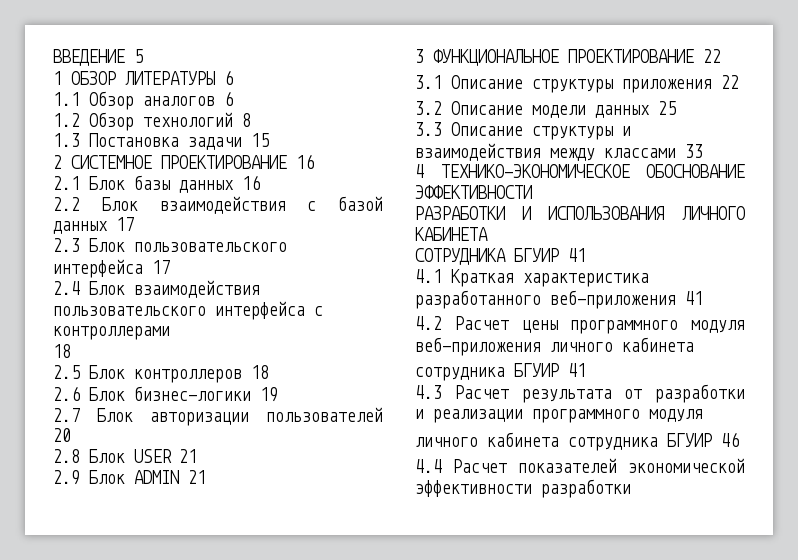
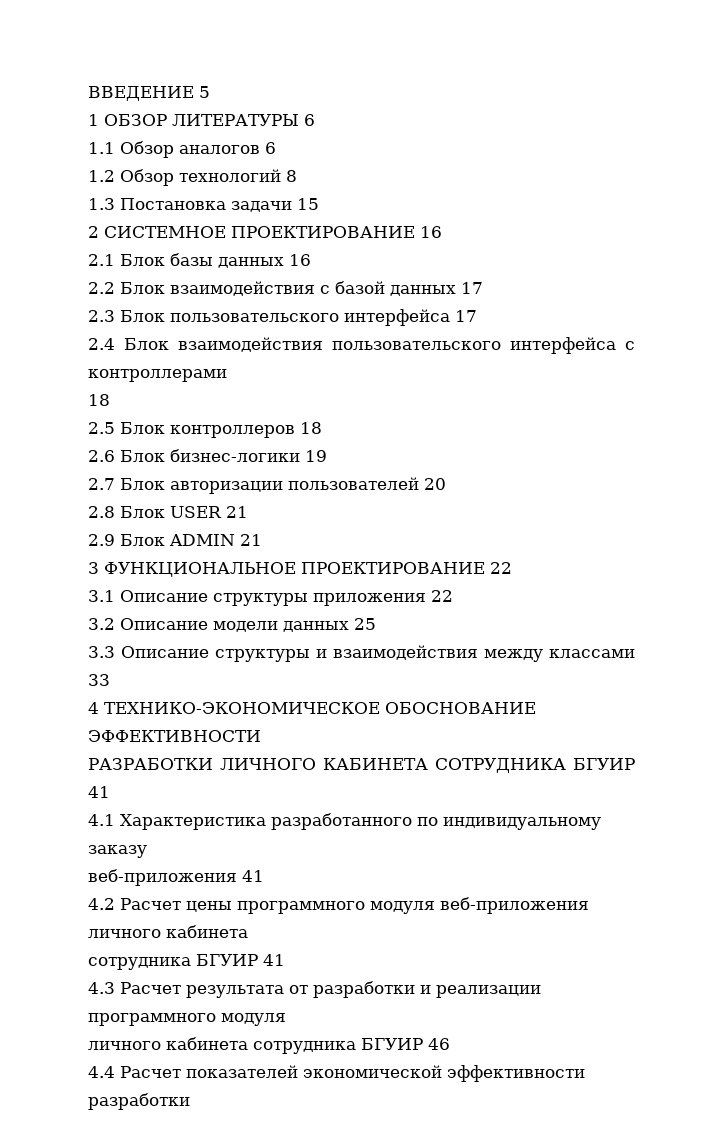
[522,206,665,220] И ИСПОЛЬЗОВАНИЯ -> (213, 764) none
(488, 234) // -> (428, 764) none
[451,269,649,287] [415,290,541,309] Краткая характеристика разработанного -> [120,813,601,830] [88,845,147,858] Характеристика разработанного по индивидуальному заказу //

